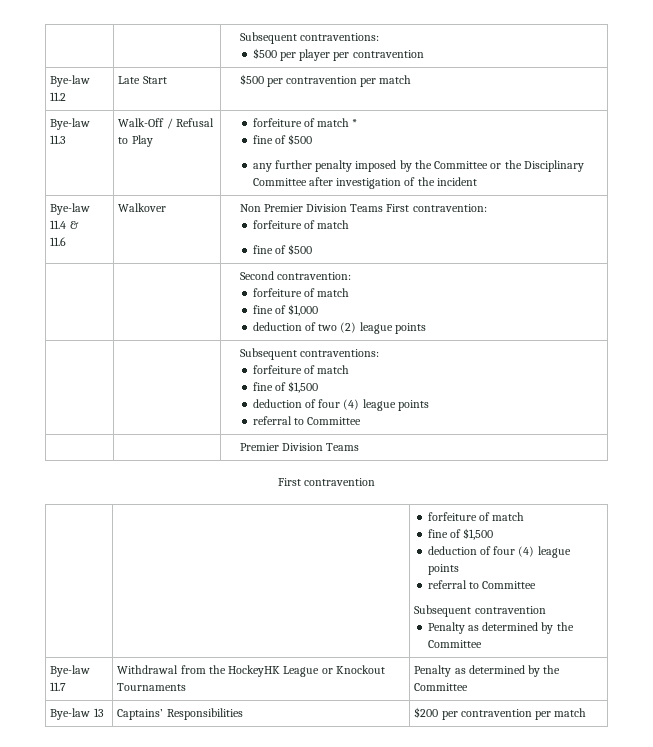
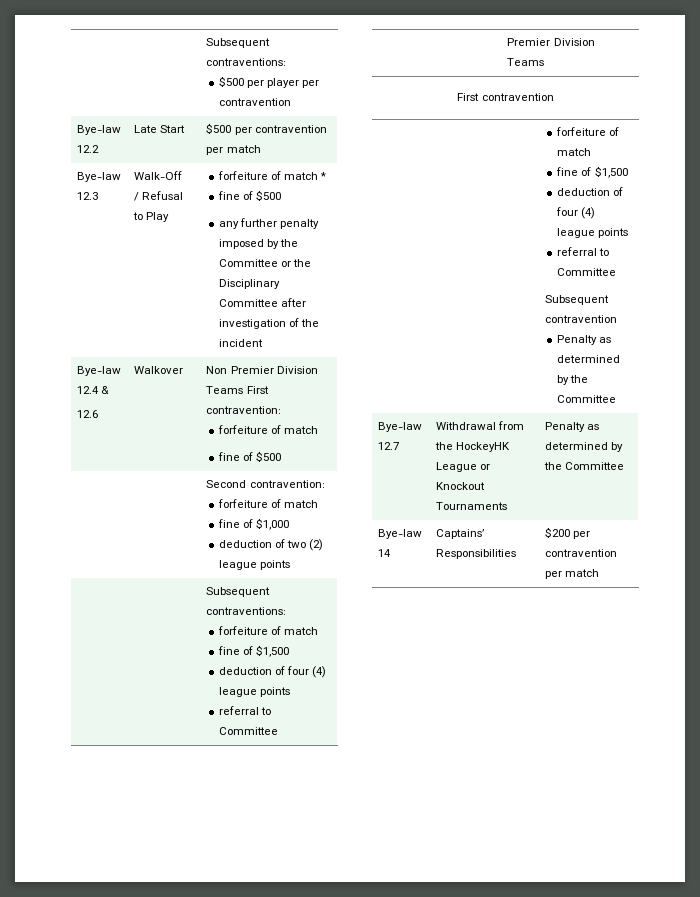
[50,92,67,101] 11.2 -> [76,145,99,153] 12.2
[50,135,67,144] 11.3 -> [76,192,98,200] 12.3
[50,220,67,229] 11.4 -> [76,386,99,394] 12.4
[50,237,67,246] 11.6 -> [76,410,98,418] 12.6
[50,682,67,691] 11.7 -> [377,442,399,450] 12.7
[93,708,104,717] 13 -> [377,549,391,557] 14

